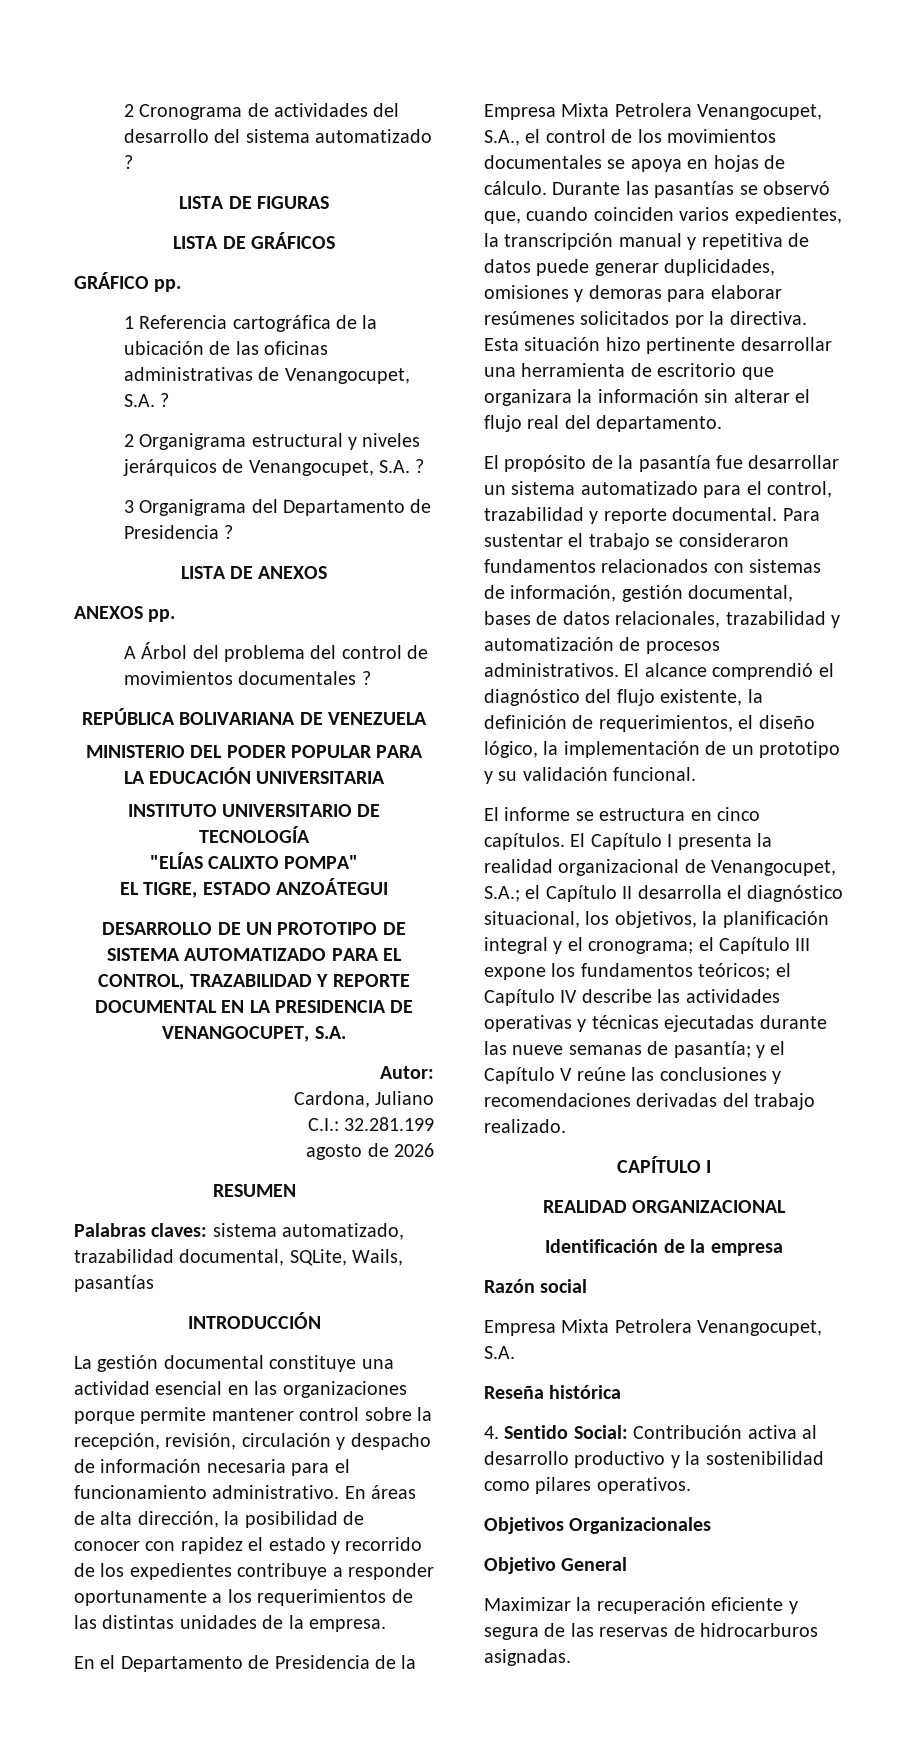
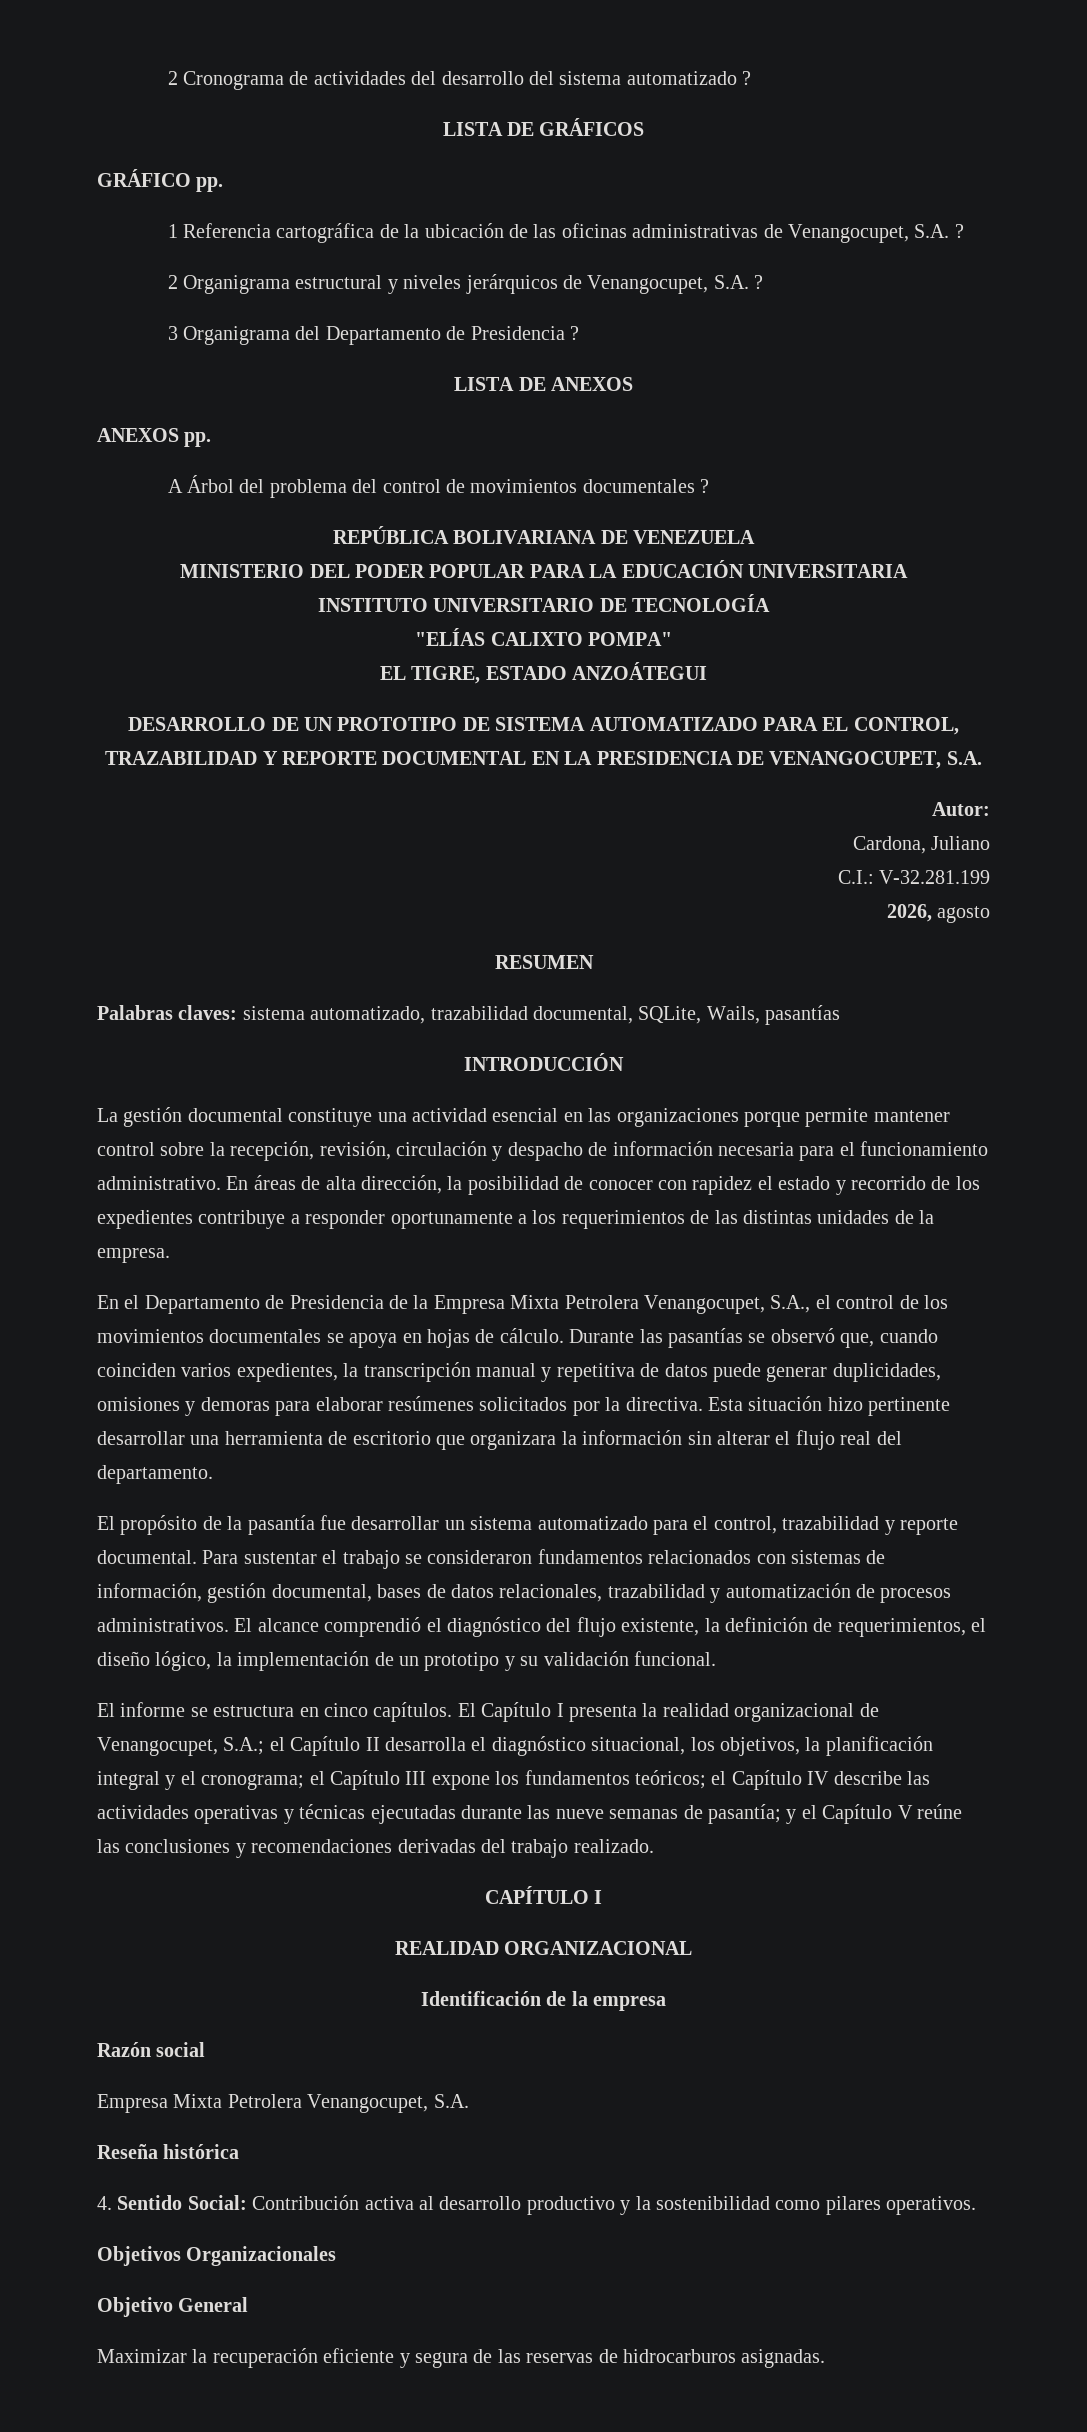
[179,196,329,209] // LISTA DE FIGURAS -> (752, 78) none
[344,1117,434,1131] 32.281.199 // -> [879,870,990,884] [886,904,932,922] V-32.281.199 // 2026,
[367,1143,434,1157] de 2026 -> (990, 914) none

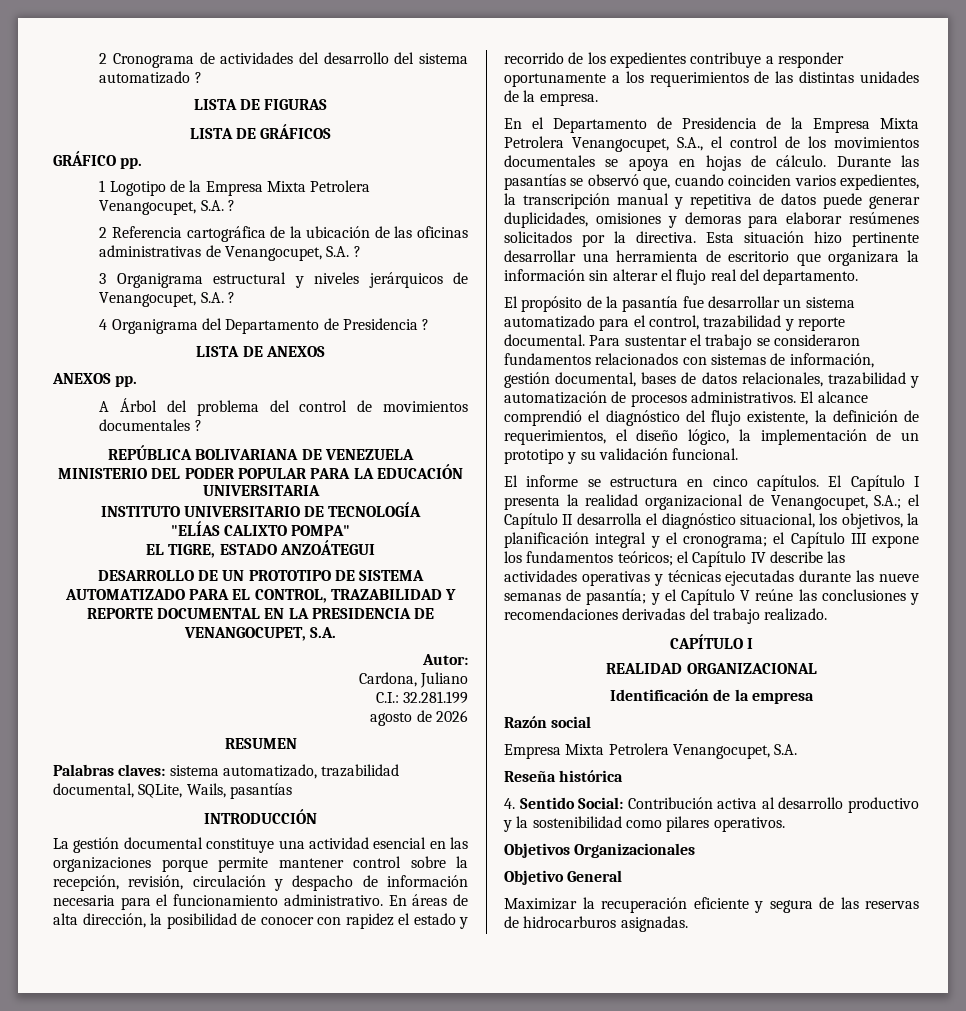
(752, 78) none -> [193,99,328,110] // LISTA DE FIGURAS
(178, 231) none -> [109,180,371,196] [99,200,236,215] [99,227,108,238] Logotipo de la Empresa Mixta Petrolera Venangocupet, S.A. ? // 2
[167,275,178,289] 2 -> [99,273,107,284] 3
[167,326,178,340] 3 -> [99,319,108,330] 4
[879,870,990,884] [886,904,932,922] V-32.281.199 // 2026, -> [403,691,468,704] 32.281.199 //
(990, 914) none -> [416,710,468,722] de 2026

